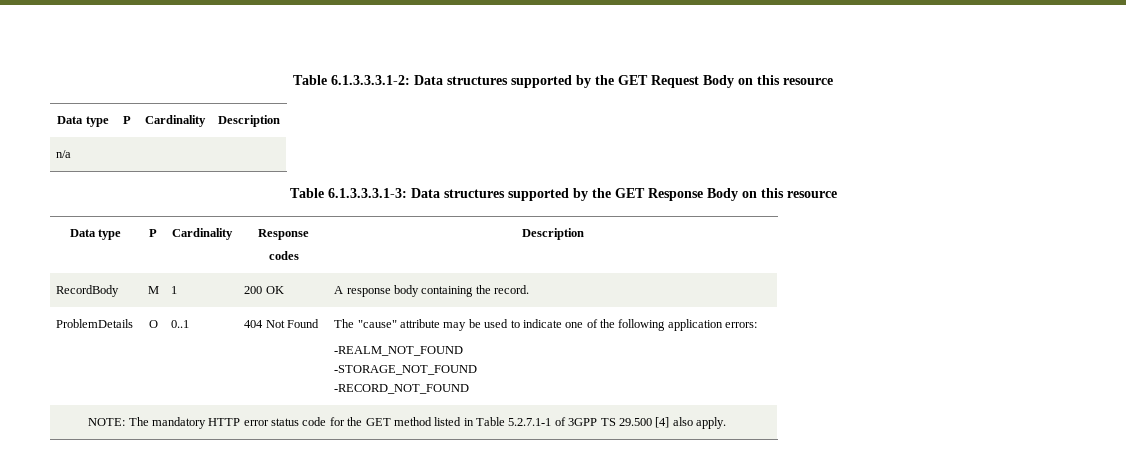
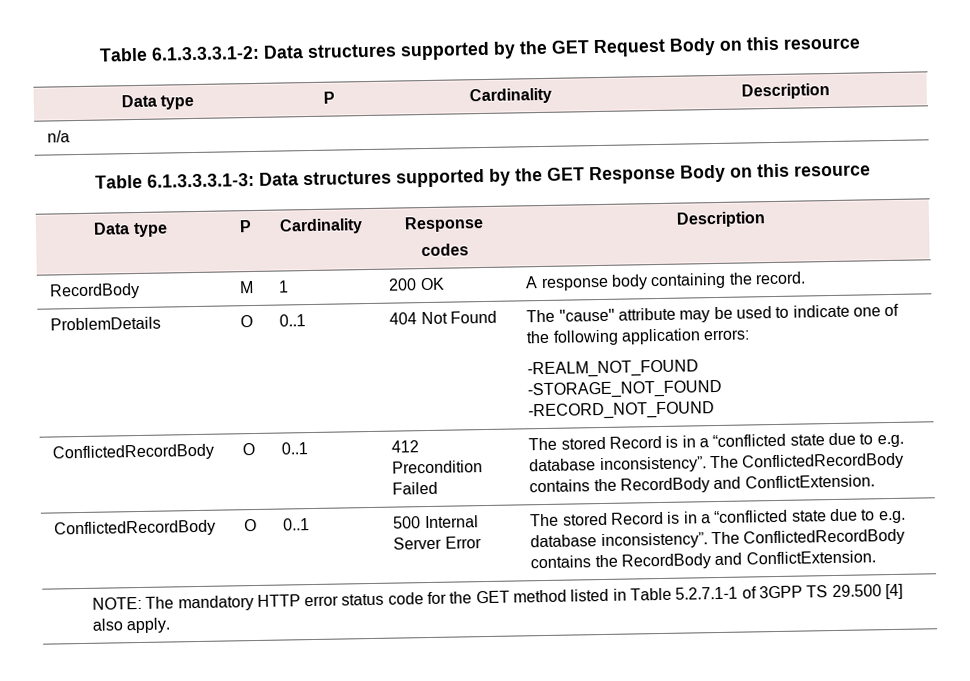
(470, 389) none -> [52,443,216,462] [242,442,255,456] [281,442,309,455] [391,440,420,453] [392,460,484,474] [392,481,439,495] [528,432,904,451] [529,452,905,474] [529,474,875,494] [54,519,217,538] [244,518,257,532] [283,518,311,531] [393,515,479,529] [393,536,482,550] [530,508,906,527] [530,528,906,550] [530,550,876,570] // ConflictedRecordBody | O | 0..1 | 412 Precondition Failed | The stored Record is in a “conflicted state due to e.g. database inconsistency”. The ConflictedRecordBody contains the RecordBody and ConflictExtension. // ConflictedRecordBody | O | 0..1 | 500 Internal Server Error | The stored Record is in a “conflicted state due to e.g. database inconsistency”. The ConflictedRecordBody contains the RecordBody and ConflictExtension.

